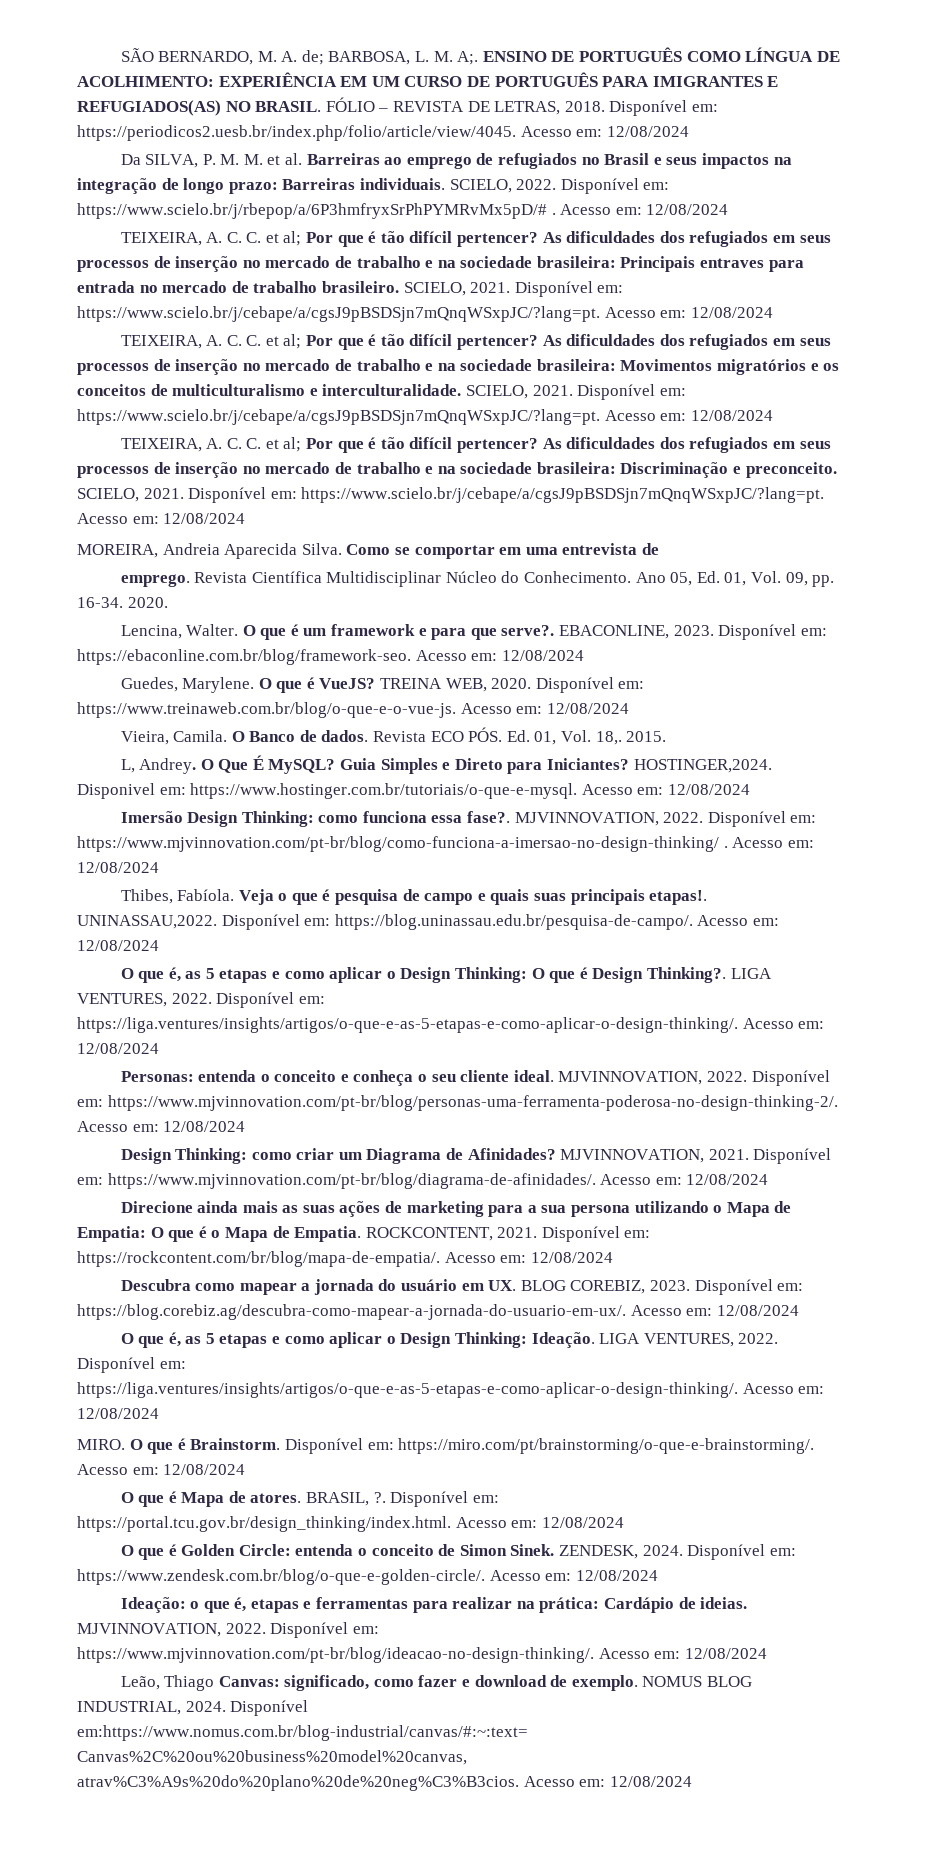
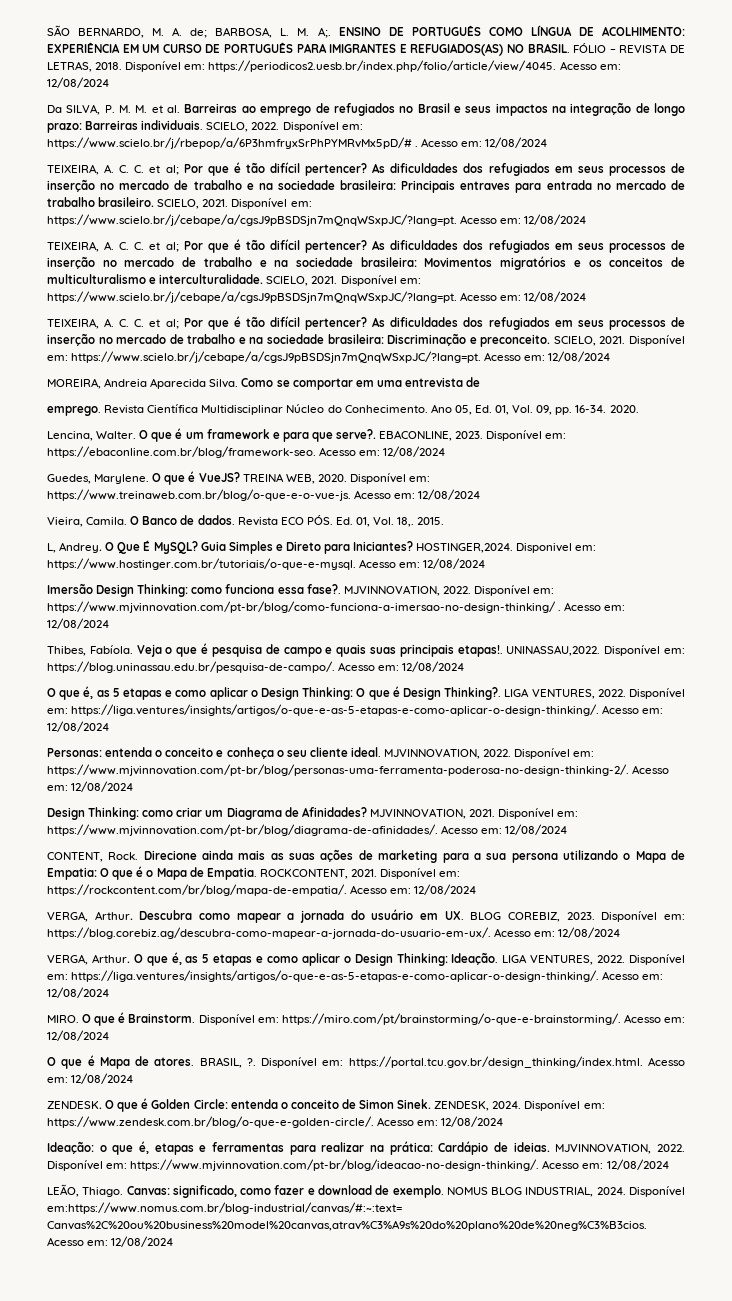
(769, 1179) none -> [47,852,139,862] CONTENT, Rock.
(613, 1257) none -> [47,911,133,922] VERGA, Arthur.
(799, 1310) none -> [47,954,130,965] VERGA, Arthur.
(624, 1522) none -> [47,1101,102,1109] ZENDESK.
[120,1675,215,1691] Leão, Thiago -> [47,1184,124,1197] LEÃO, Thiago.

